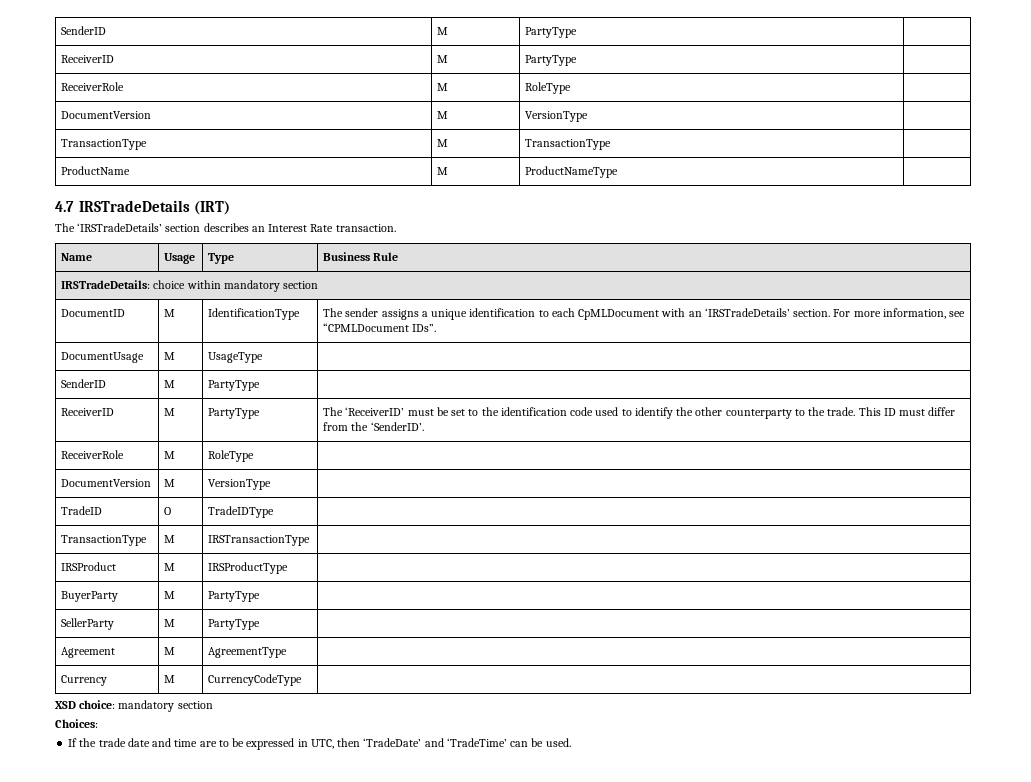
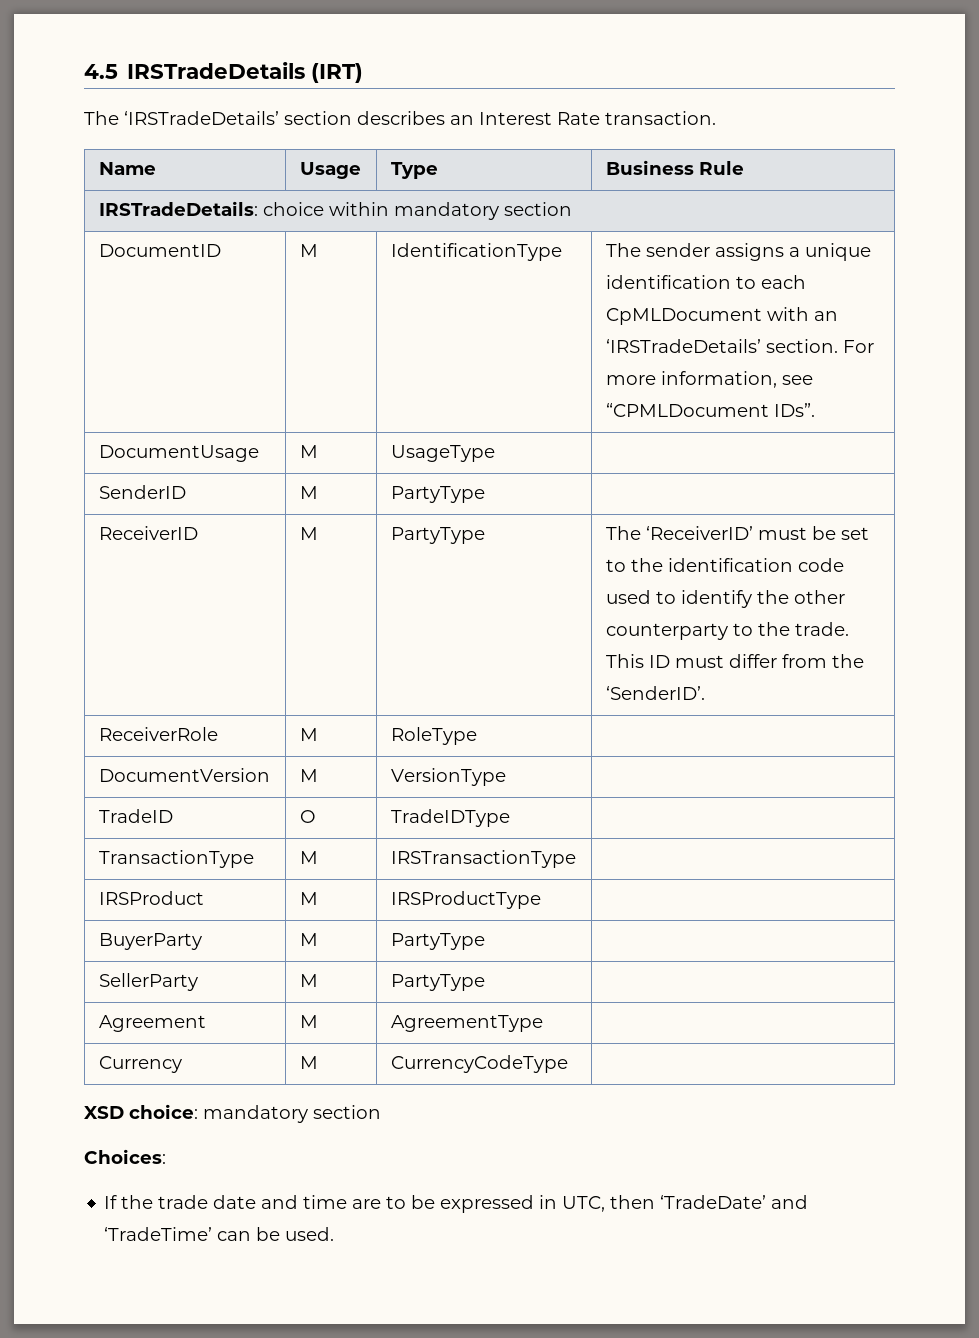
[61,26,107,35] [437,27,449,35] [525,27,578,38] [61,55,115,63] [437,55,449,63] [525,55,578,66] [61,82,125,91] [437,83,449,91] [525,82,572,94] [61,111,152,119] [437,111,449,119] [525,111,589,122] [61,139,148,150] [437,139,449,147] [525,139,612,150] [61,166,131,175] [437,167,449,175] [525,166,619,178] [55,201,74,212] SenderID | M | PartyType | // ReceiverID | M | PartyType | // ReceiverRole | M | RoleType | // DocumentVersion | M | VersionType | // TransactionType | M | TransactionType | // ProductName | M | ProductNameType | // 4.7 -> [84,64,118,79] 4.5

